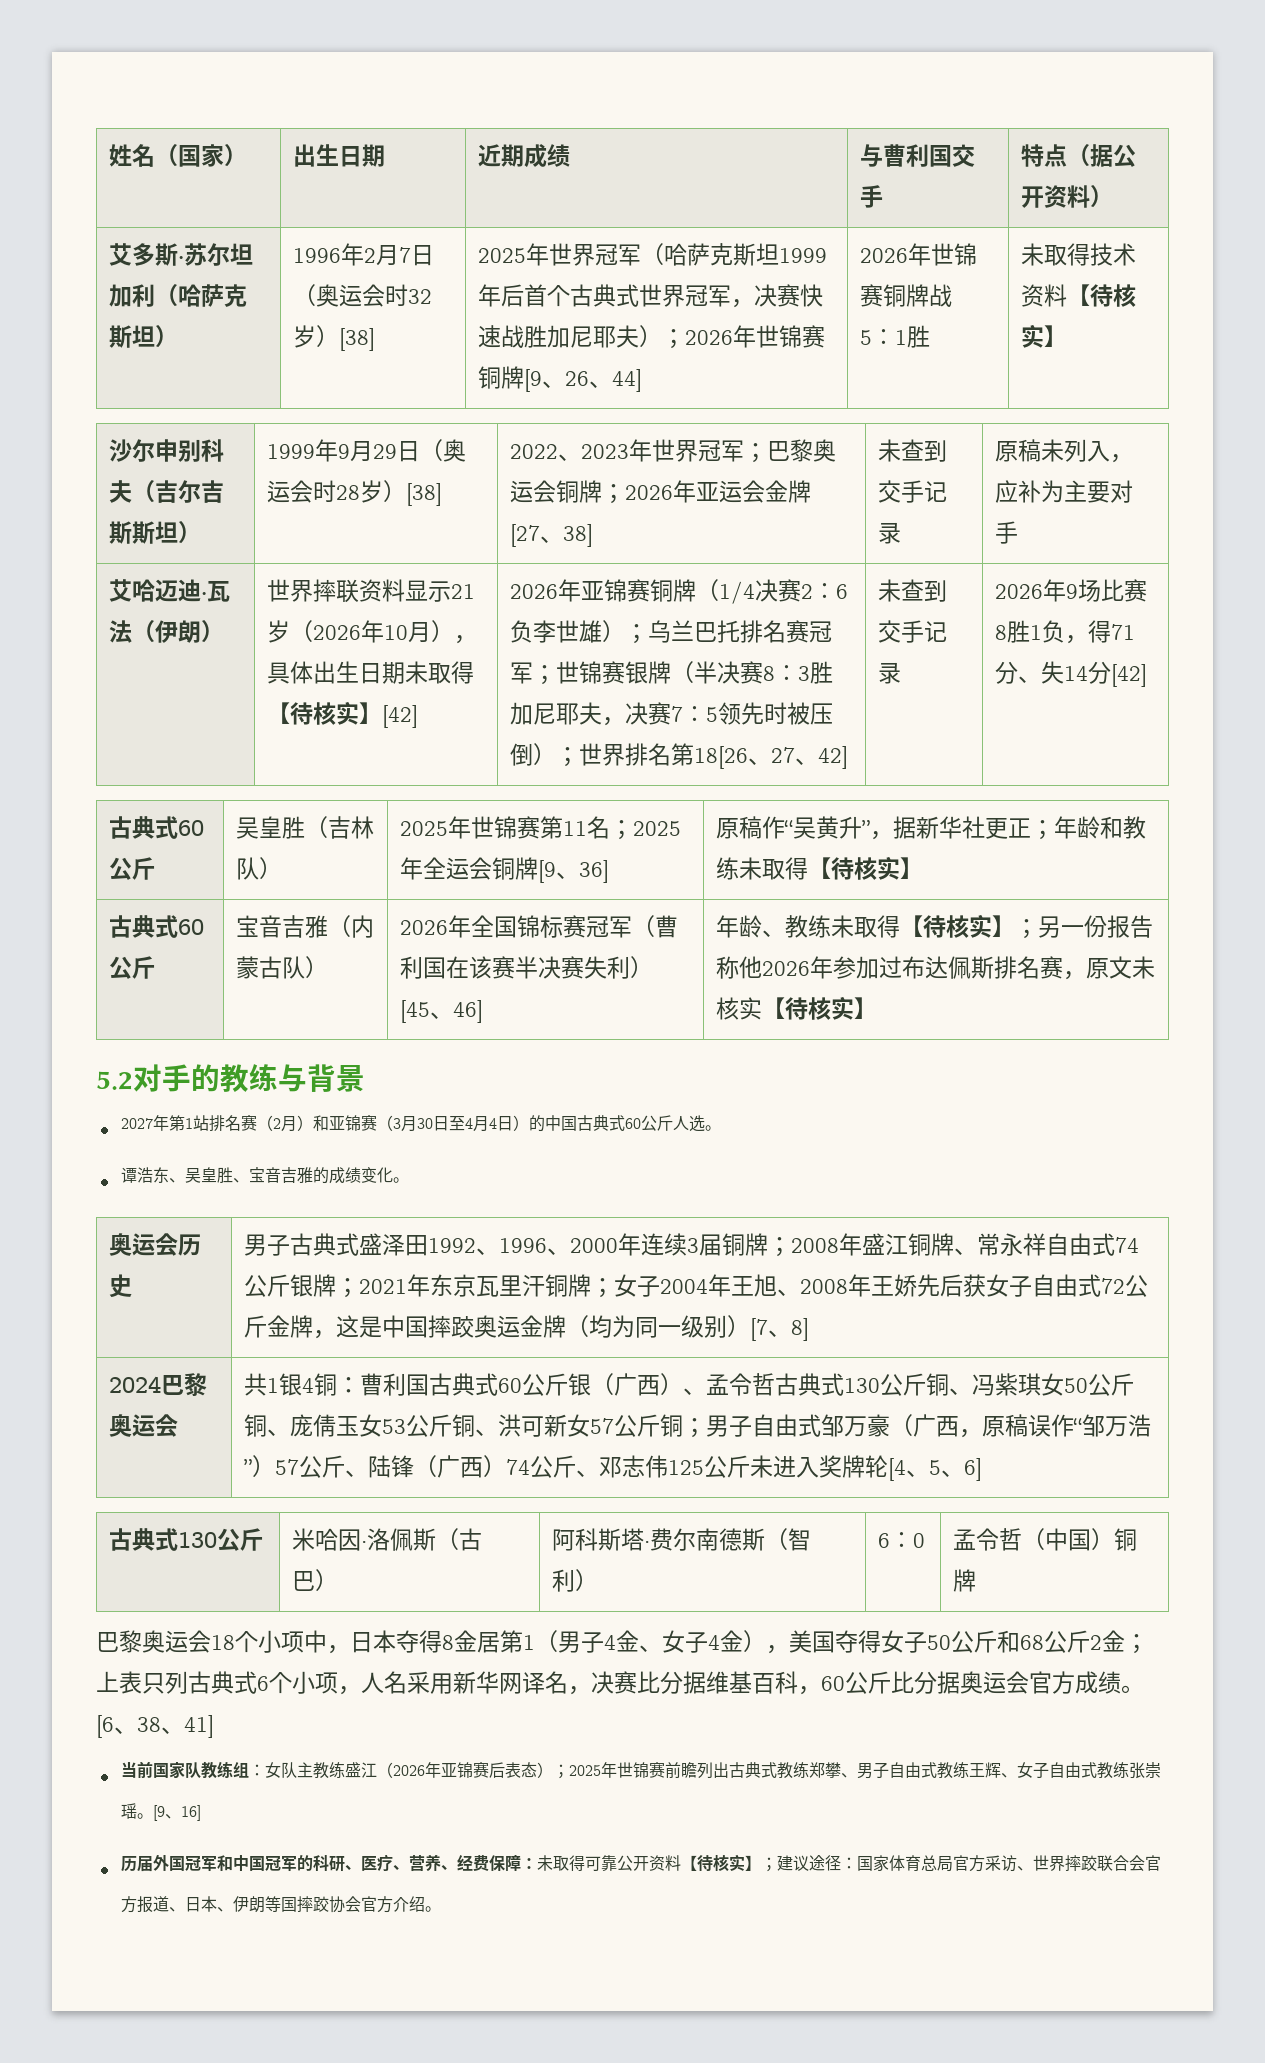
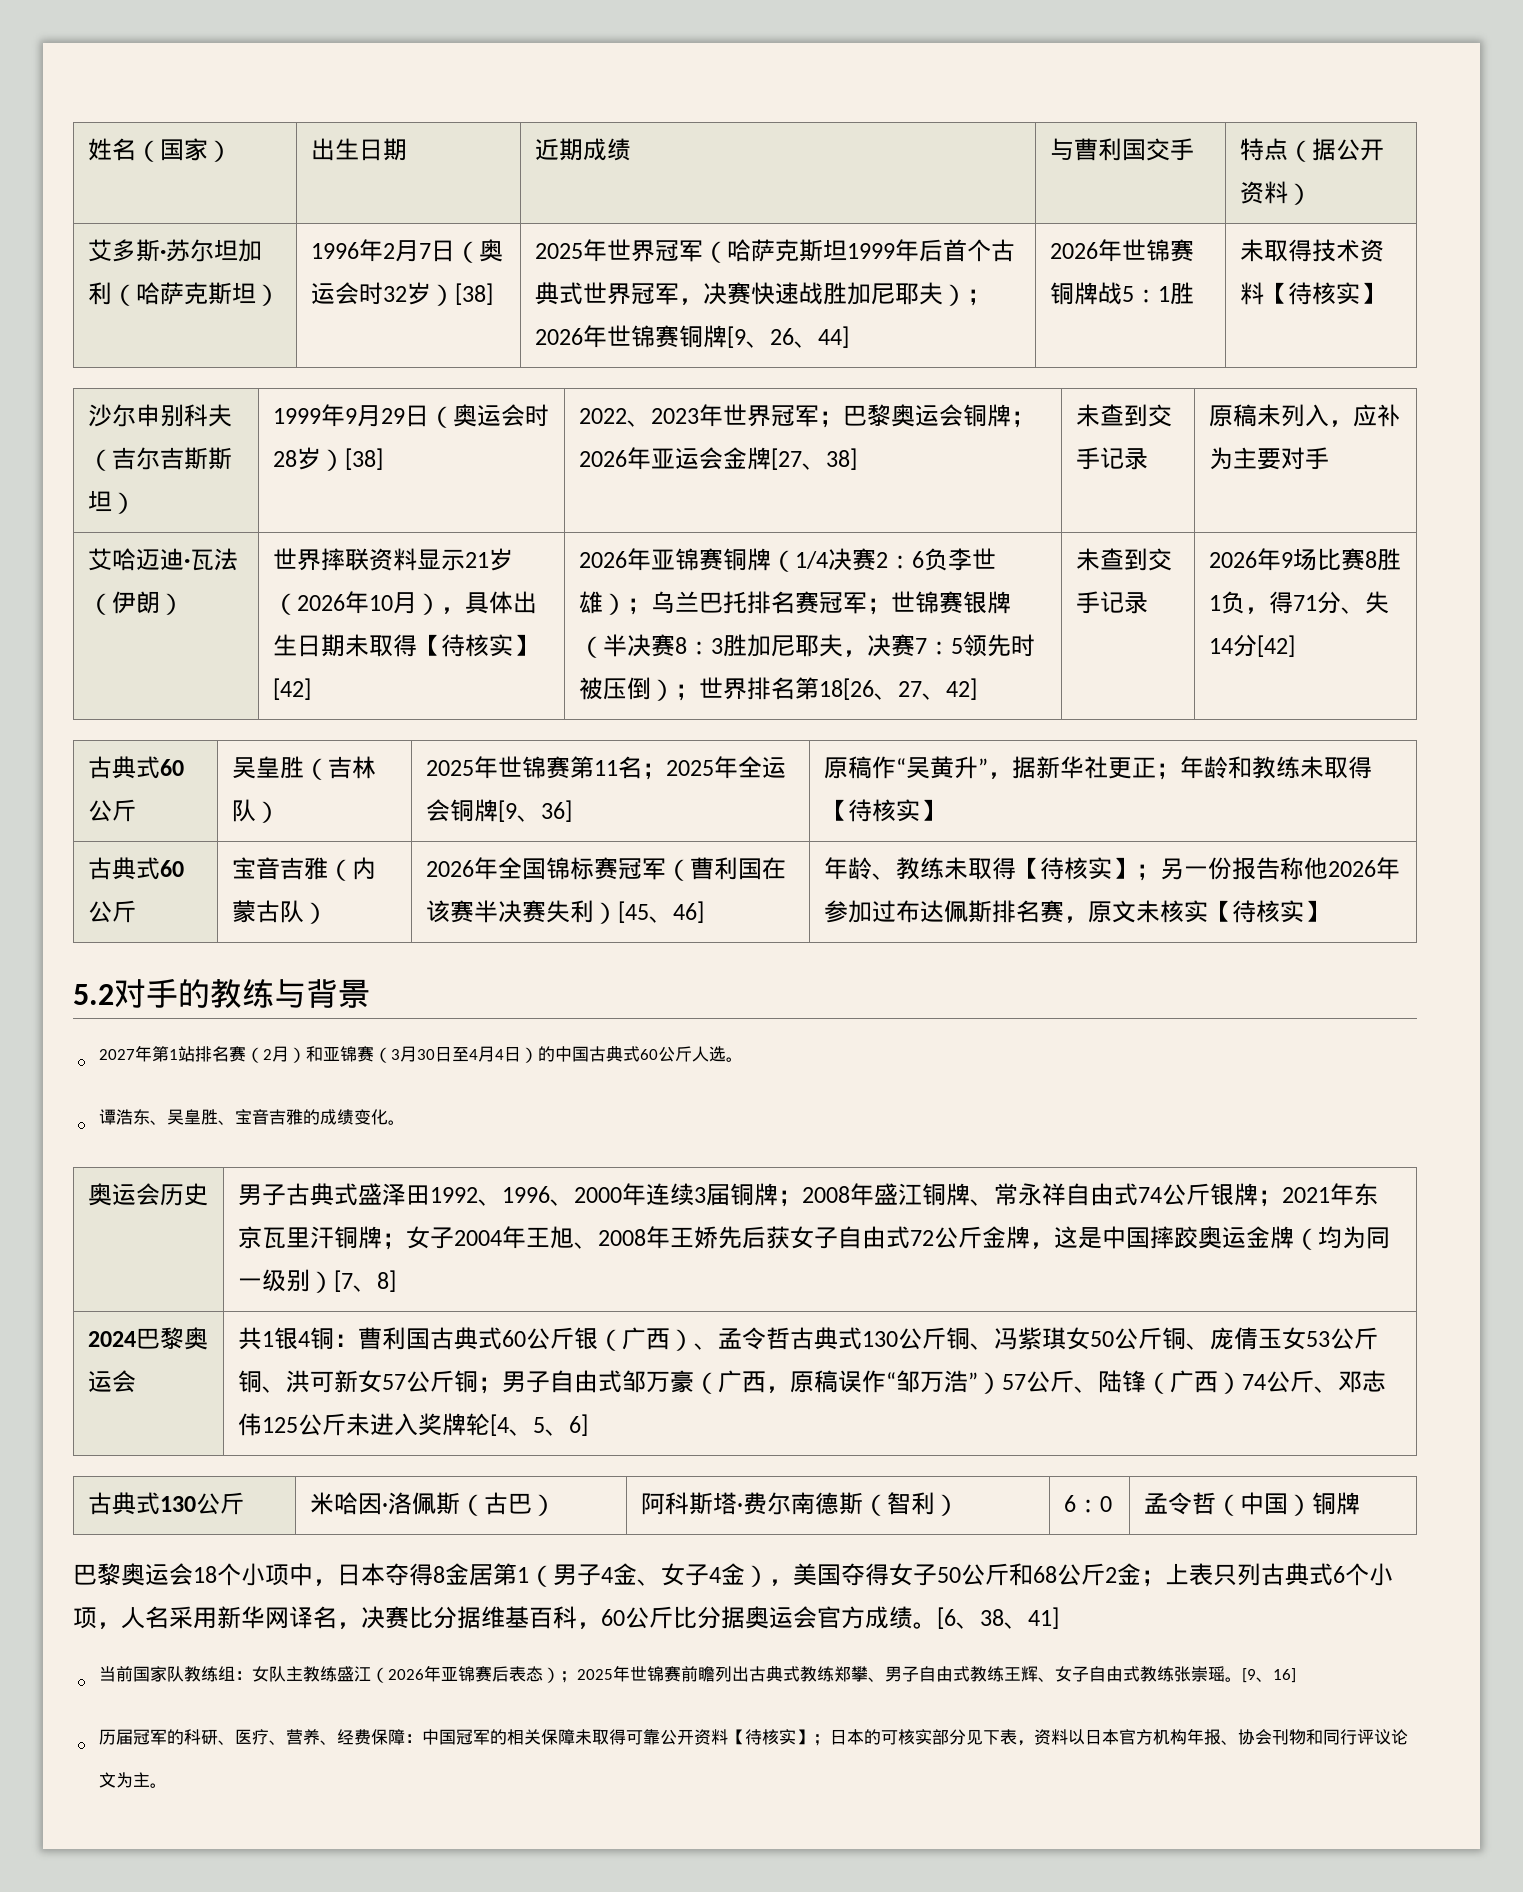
[153,1854,266,1872] 外国冠军和中国 -> (134, 1737) none
(538, 1863) none -> [422,1729,576,1745] 中国冠军的相关保障
[777,1855,1162,1872] [121,1896,426,1913] 建议途径：国家体育总局官方采访、世界摔跤联合会官方报道、日本、伊朗等国摔跤协会官方介绍 -> [830,1728,1409,1746] [99,1772,151,1788] 日本的可核实部分见下表，资料以日本官方机构年报、协会刊物和同行评议论文为主

